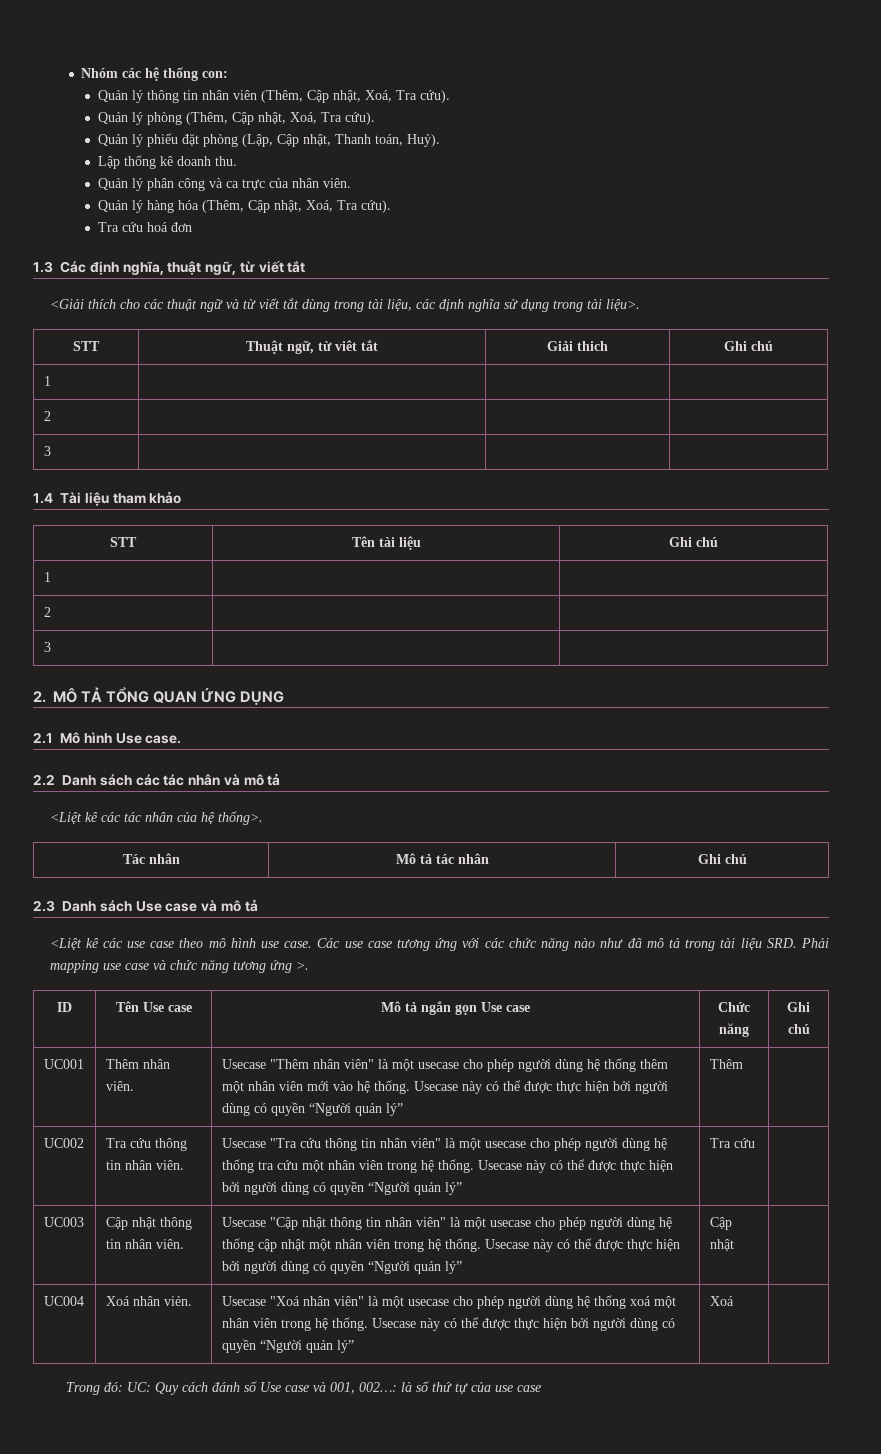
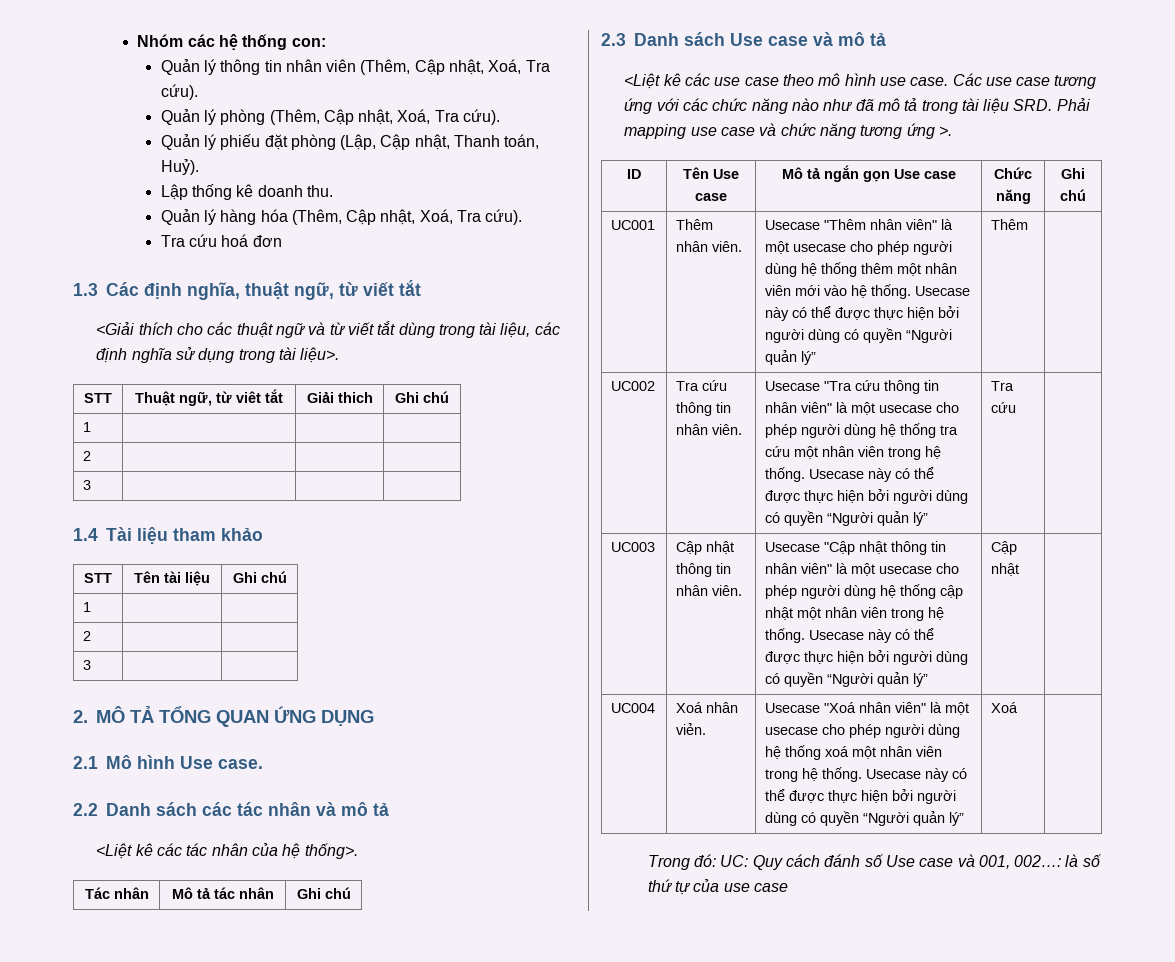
[97,178,351,191] // Quản lý phân công và ca trực của nhân viên. -> (333, 191) none

